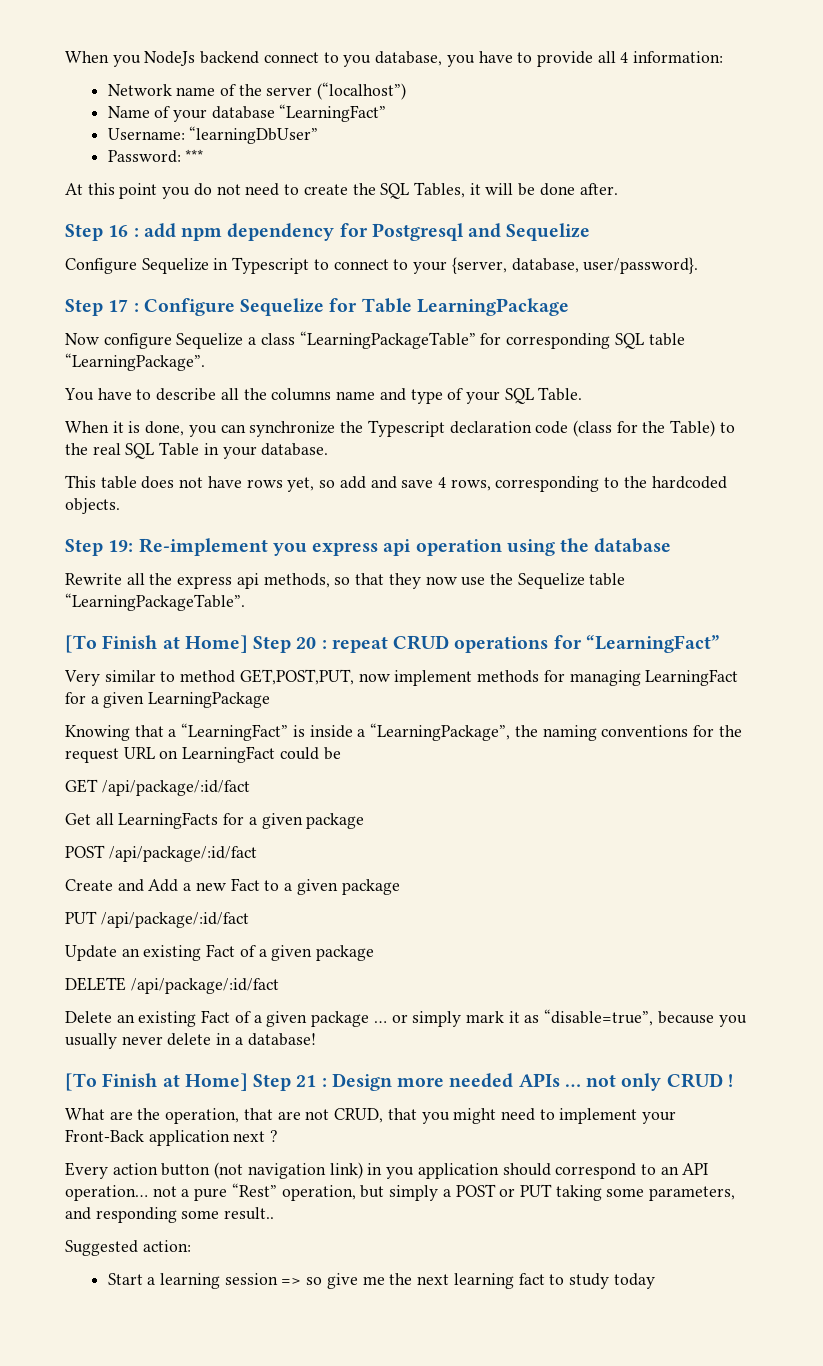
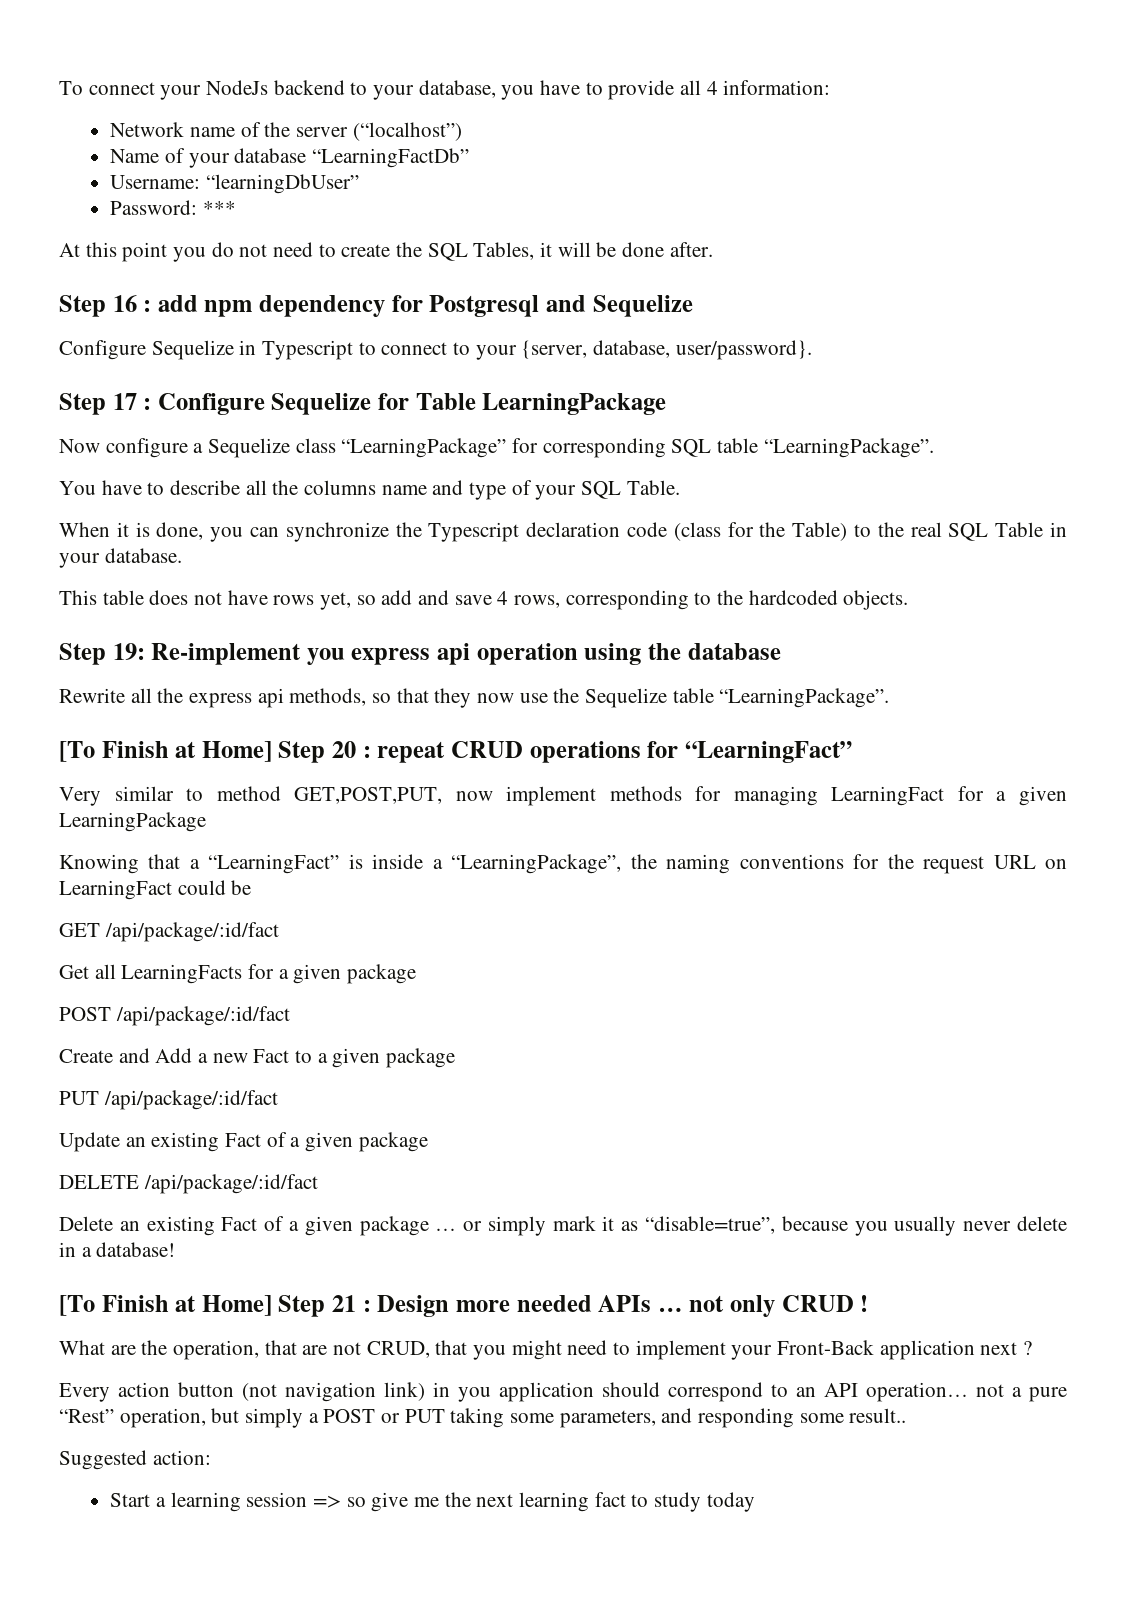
[65,51,372,67] When you NodeJs backend connect to you -> [59,80,415,100] To connect your NodeJs backend to your
[279,104,387,122] “LearningFact” -> [312,148,470,168] “LearningFactDb”
[176,331,476,349] Sequelize a class “LearningPackageTable” -> [193,438,507,458] a Sequelize class “LearningPackage”
[65,593,245,611] “LearningPackageTable”. -> [719,688,890,708] “LearningPackage”.

